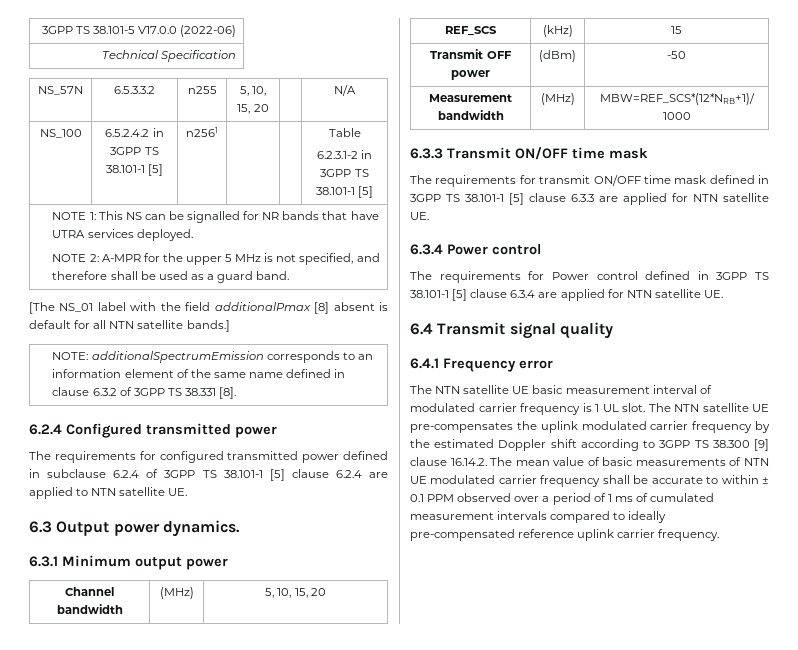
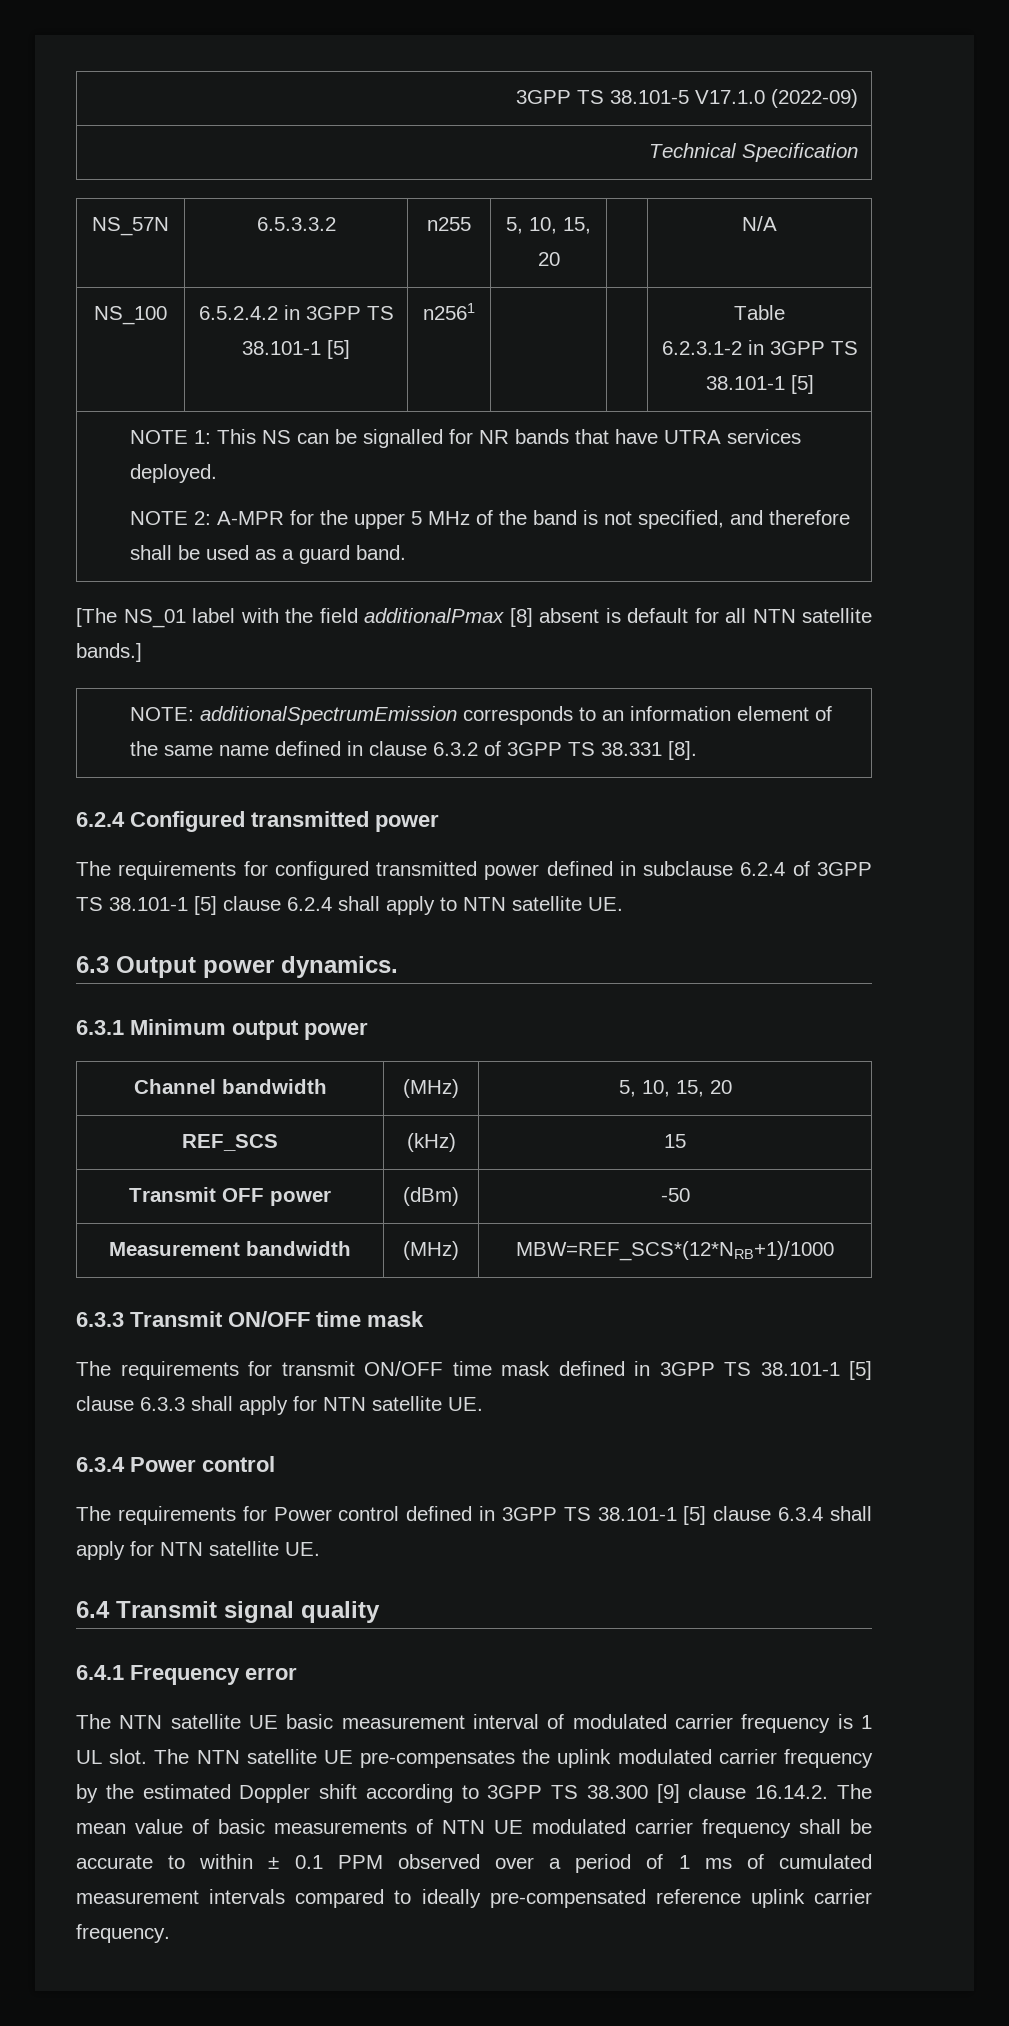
[138,25,237,37] V17.0.0 (2022-06) -> [695,89,859,108] V17.1.0 (2022-09)
(262, 258) none -> [476,510,578,525] of the band
[369,472,388,478] [29,487,73,499] are applied -> [338,896,435,915] shall apply
[599,193,667,205] are applied -> [191,1396,288,1415] shall apply
[538,289,605,301] are applied -> [829,1506,872,1521] [76,1541,125,1560] shall apply

